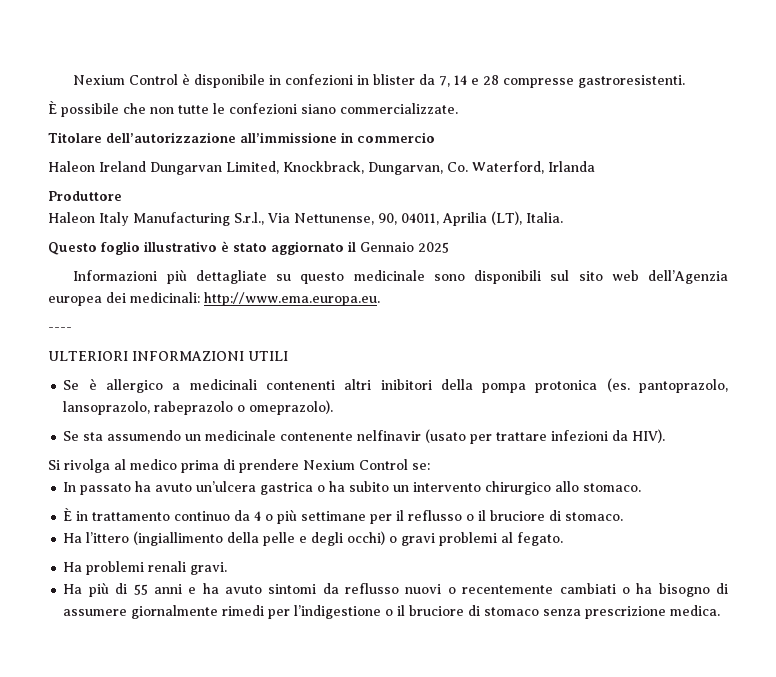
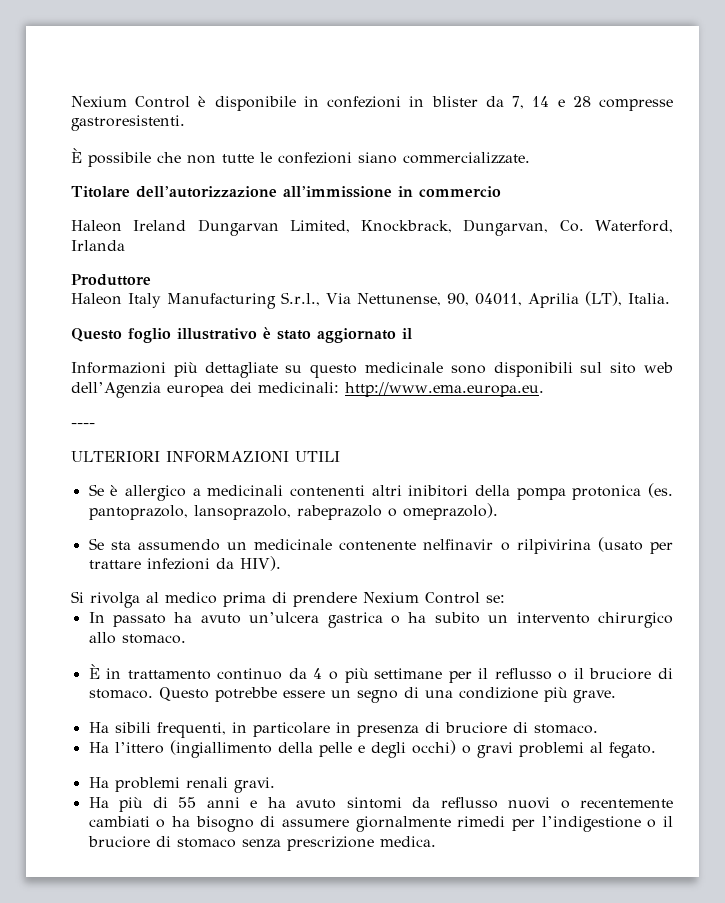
[360,242,449,253] Gennaio 2025 -> (412, 333) none
(422, 435) none -> [500,539,591,554] o rilpivirina
(624, 516) none -> [158,687,616,703] [88,722,598,738] Questo potrebbe essere un segno di una condizione più grave. // Ha sibili frequenti, in particolare in presenza di bruciore di stomaco.

